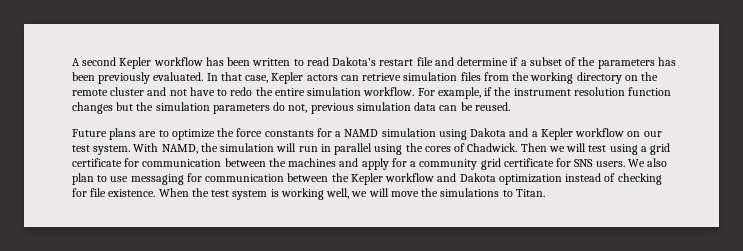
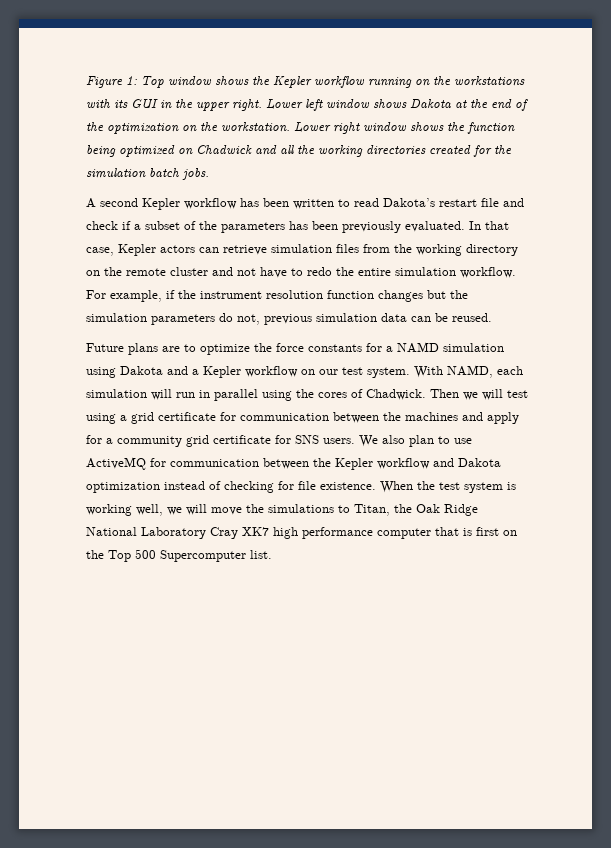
(72, 62) none -> [86,76,525,88] [86,99,528,111] [86,122,515,134] [86,145,512,157] [86,168,209,180] Figure 1: Top window shows the Kepler workflow running on the workstations with its GUI in the upper right. Lower left window shows Dakota at the end of the optimization on the workstation. Lower right window shows the function being optimized on Chadwick and all the working directories created for the simulation batch jobs. //
[457,57,509,66] determine -> [86,221,118,230] check
[200,143,218,152] the -> [497,366,523,375] each
[130,174,184,185] messaging -> [86,457,146,470] ActiveMQ
[515,189,545,197] Titan. -> [354,504,478,516] [86,527,517,539] [86,549,272,562] Titan, the Oak Ridge National Laboratory Cray XK7 high performance computer that is first on the Top 500 Supercomputer list.

